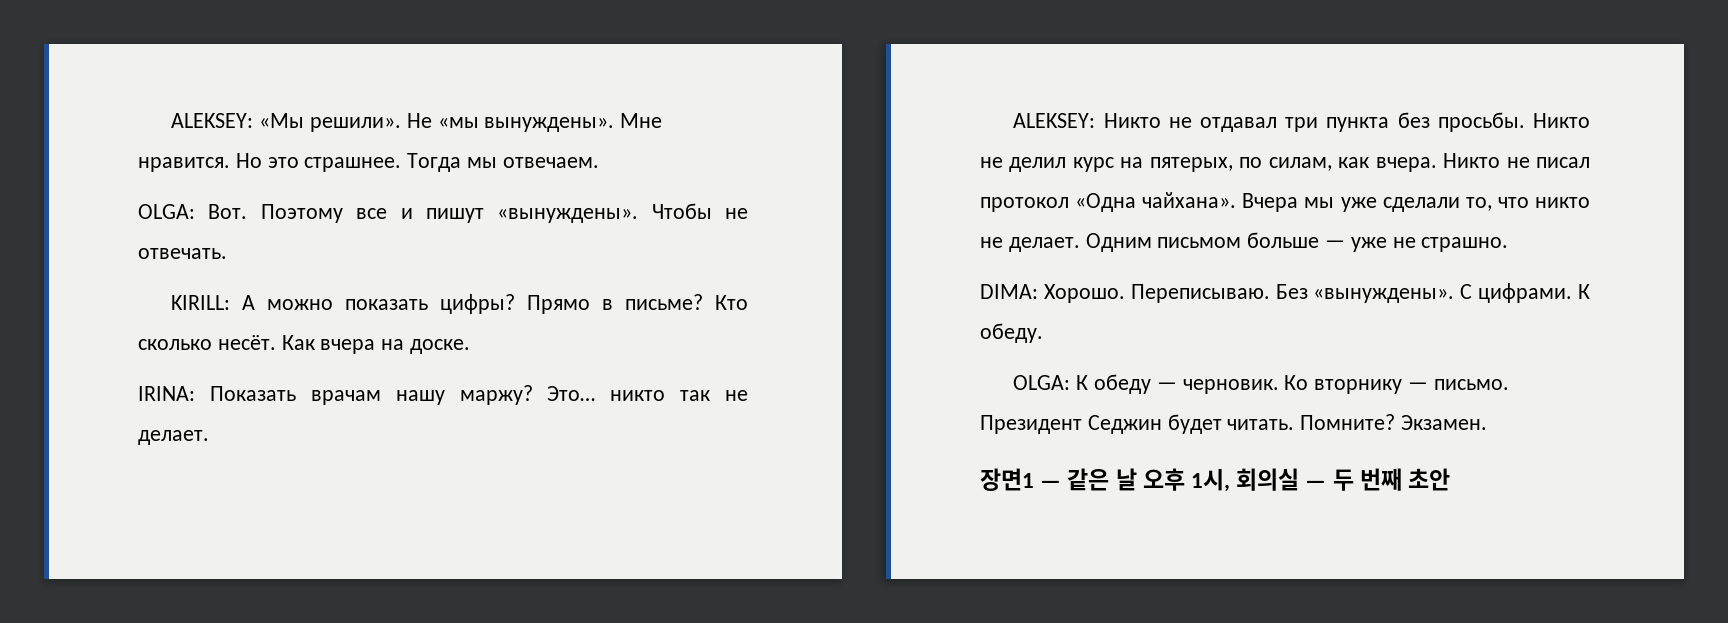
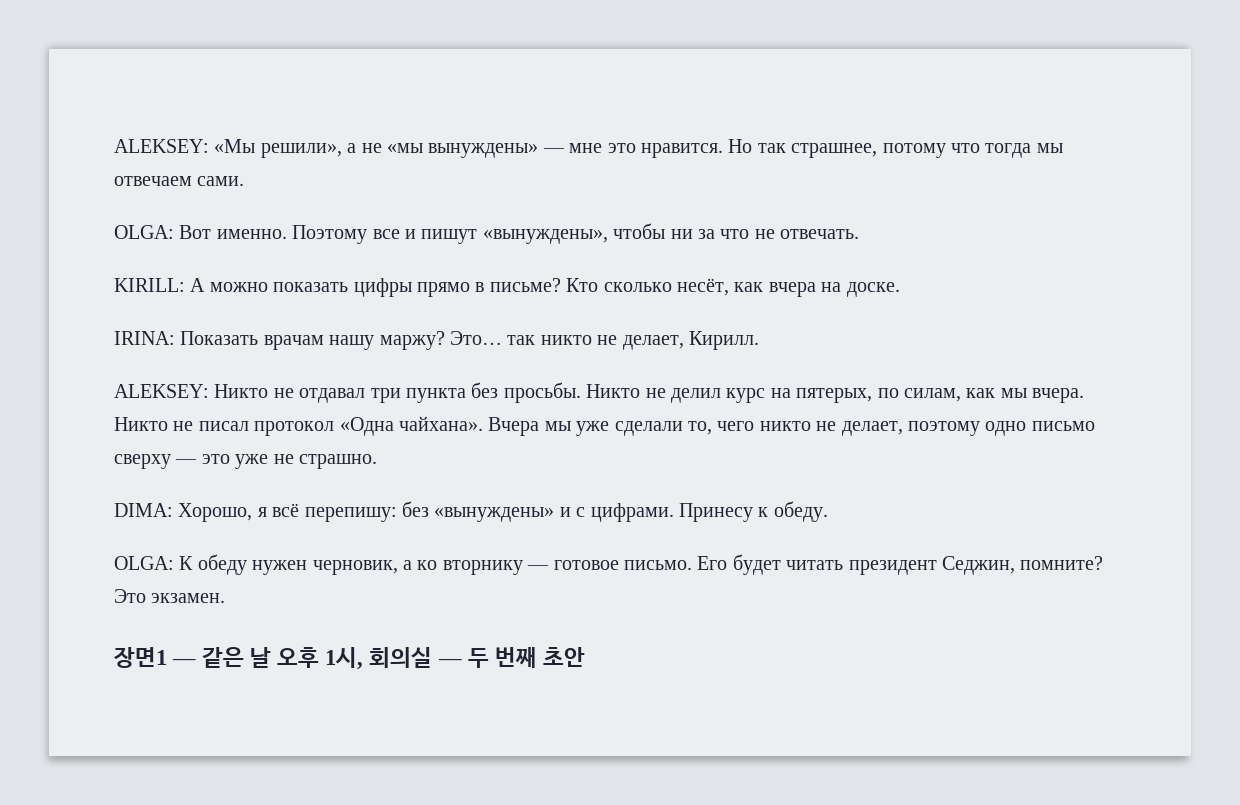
[310,113,663,132] [138,153,599,172] [138,204,248,219] решили». Не «мы вынуждены». Мне нравится. Но это страшнее. Тогда мы отвечаем. // OLGA: Вот. -> [260,139,1063,158] [114,176,245,186] [114,225,287,239] решили», а не «мы вынуждены» — мне это нравится. Но так страшнее, потому что тогда мы отвечаем сами. // OLGA: Вот именно.
[497,203,712,223] «вынуждены». Чтобы -> [482,223,750,244] «вынуждены», чтобы ни за что
[440,294,591,314] цифры? Прямо -> [353,278,470,297] цифры прямо
[217,335,315,350] несёт. Как -> [676,278,764,296] несёт, как
[610,390,748,401] [138,430,209,445] никто так не делает. -> [507,331,759,350] так никто не делает, Кирилл.
(1370, 162) none -> [1000,388,1027,398] мы
[1497,197,1590,208] [980,232,1509,252] [980,283,1590,303] [980,323,1043,343] [1013,374,1509,394] [980,414,1488,434] что никто не делает. Одним письмом больше — уже не страшно. // DIMA: Хорошо. Переписываю. Без «вынуждены». С цифрами. К обеду. // OLGA: К обеду — черновик. Ко вторнику — письмо. Президент Седжин будет читать. Помните? Экзамен. -> [717,421,1095,436] [114,454,377,469] [114,501,828,522] [114,554,1104,575] [114,589,226,603] чего никто не делает, поэтому одно письмо сверху — это уже не страшно. // DIMA: Хорошо, я всё перепишу: без «вынуждены» и с цифрами. Принесу к обеду. // OLGA: К обеду нужен черновик, а ко вторнику — готовое письмо. Его будет читать президент Седжин, помните? Это экзамен.

